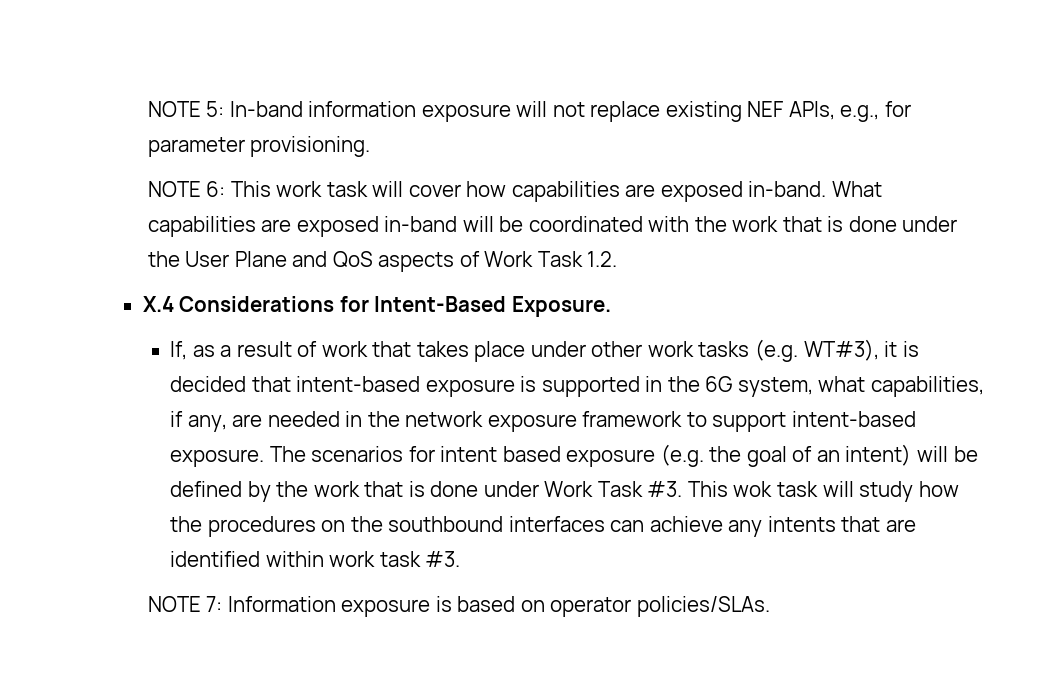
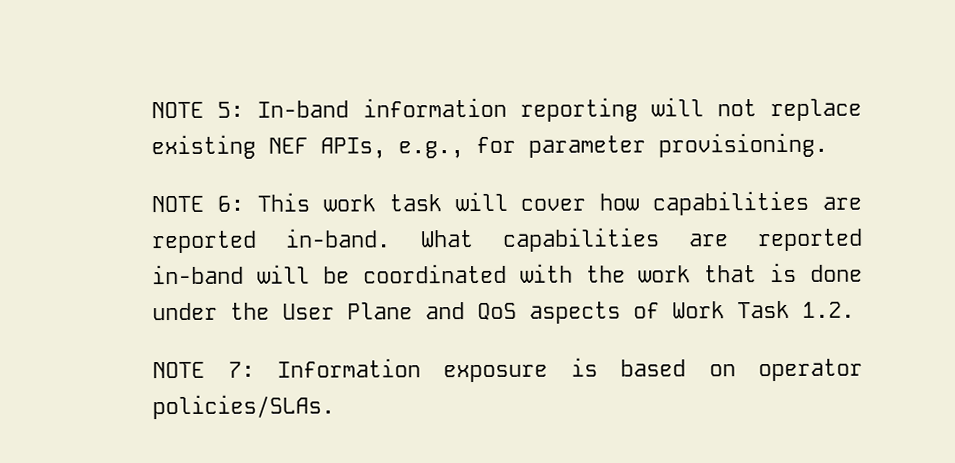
[421,104,511,122] exposure -> [519,97,638,122] reporting
[660,181,743,202] exposed -> [151,230,258,254] reported
[296,216,379,237] exposed -> [757,228,863,252] reported
[142,296,611,317] [170,339,919,362] [170,376,984,397] [170,411,916,432] [170,444,978,467] [170,481,959,502] [170,516,916,537] [170,551,461,567] // X.4 Considerations for Intent-Based Exposure. // If, as a result of work that takes place under other work tasks (e.g. WT#3), it is decided that intent-based exposure is supported in the 6G system, what capabilities, if any, are needed in the network exposure framework to support intent-based exposure. The scenarios for intent based exposure (e.g. the goal of an intent) will be defined by the work that is done under Work Task #3. This wok task will study how the procedures on the southbound interfaces can achieve any intents that are identified within work task #3. -> (856, 309) none

